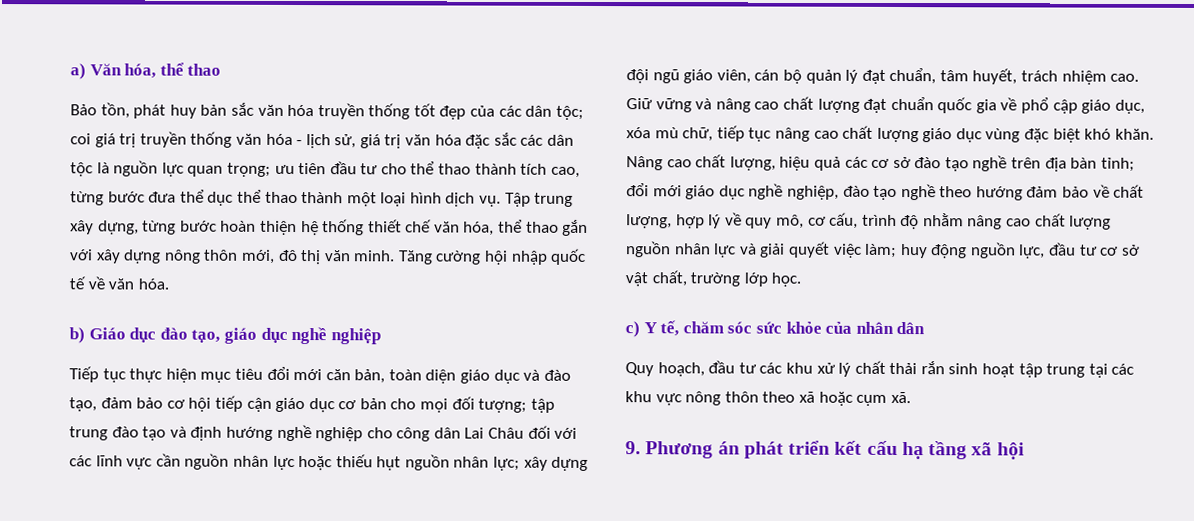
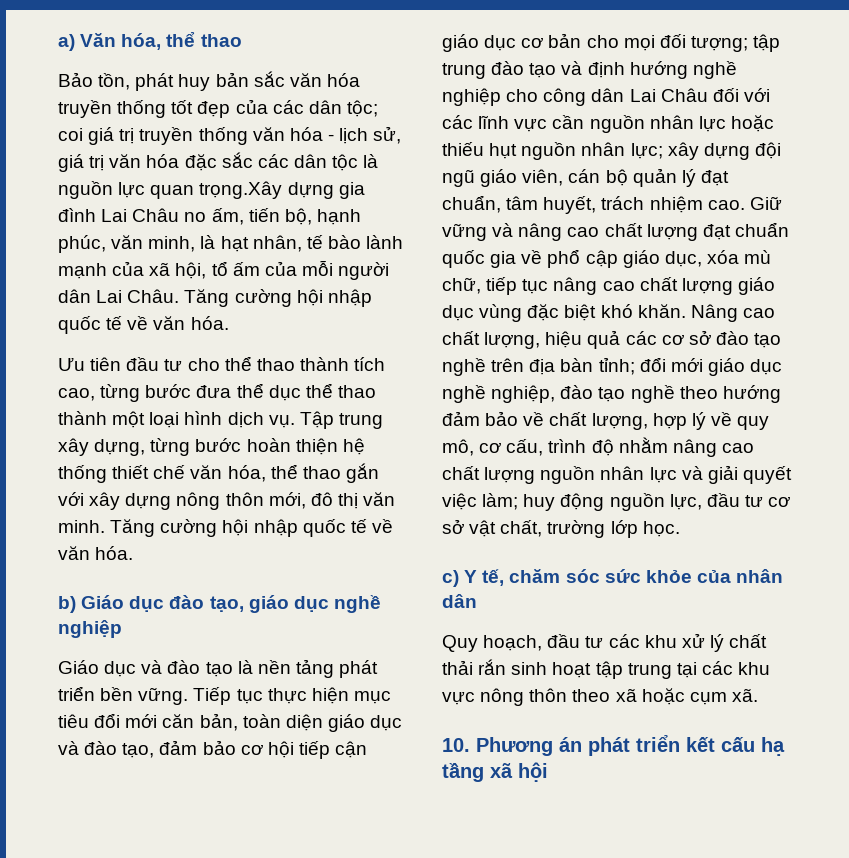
[226,162,295,177] trọng; ưu -> [199,181,365,199] [58,208,361,225] [58,235,404,253] [58,260,390,280] [58,289,372,307] [58,316,229,334] [58,358,85,371] trọng.Xây dựng gia đình Lai Châu no ấm, tiến bộ, hạnh phúc, văn minh, là hạt nhân, tế bào lành mạnh của xã hội, tổ ấm của mỗi người dân Lai Châu. Tăng cường hội nhập quốc tế về văn hóa. // Ưu
(381, 336) none -> [58,659,379,678] [58,686,189,705] Giáo dục và đào tạo là nền tảng phát triển bền vững.
[625,441,641,455] 9. -> [442,738,470,752] 10.

